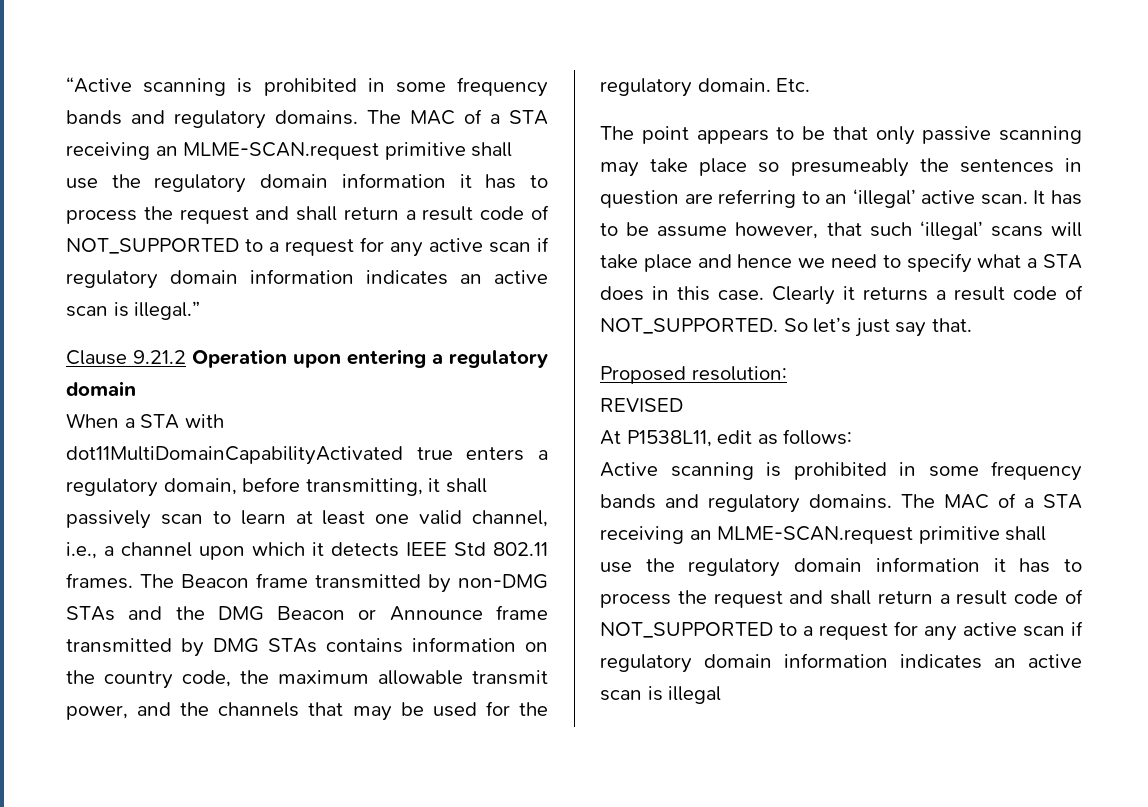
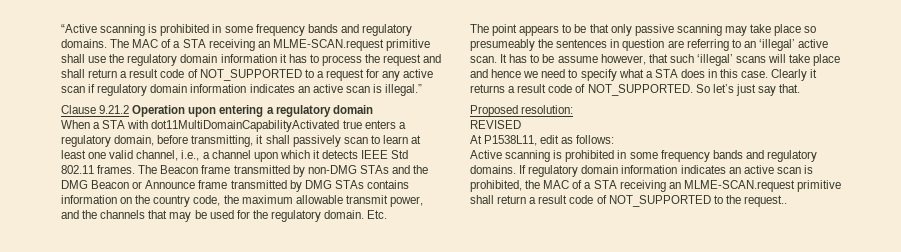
[901,493,1082,509] [600,526,1047,544] [600,557,1082,577] [600,589,1083,608] [600,621,1083,641] [600,653,1082,673] [600,686,722,704] The MAC of a STA receiving an MLME-SCAN.request primitive shall use the regulatory domain information it has to process the request and shall return a result code of NOT_SUPPORTED to a request for any active scan if regulatory domain information indicates an active scan is illegal -> [519,165,813,177] [470,180,841,192] [470,195,787,207] If regulatory domain information indicates an active scan is prohibited, the MAC of a STA receiving an MLME-SCAN.request primitive shall return a result code of NOT_SUPPORTED to the request..

